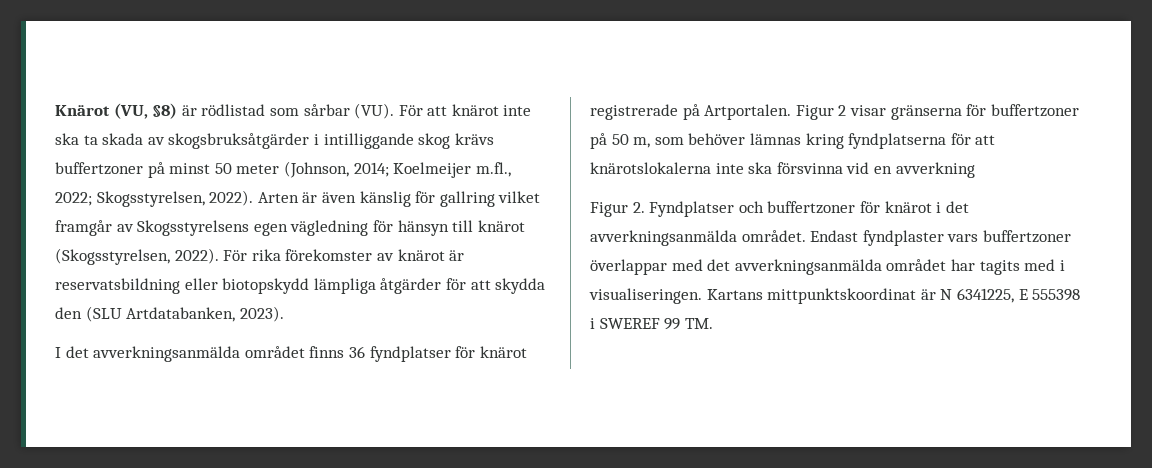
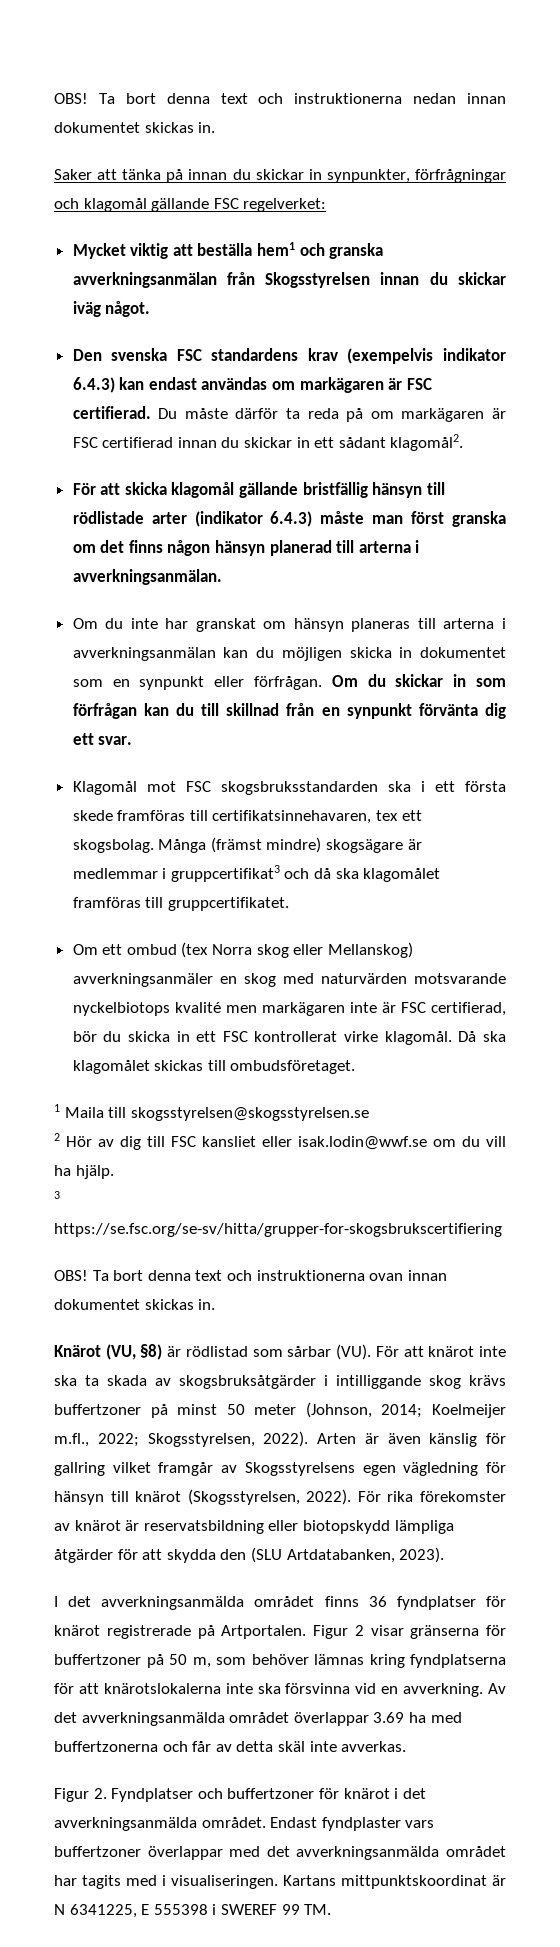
(55, 110) none -> [54,93,506,104] [54,122,216,133] [54,169,506,183] [54,198,327,212] [72,242,384,259] [72,272,506,288] [72,301,151,317] [72,348,507,364] [72,377,432,393] [72,406,507,422] [72,434,464,451] [72,482,445,498] [72,511,506,527] [72,540,420,556] [72,569,222,585] [72,618,506,632] [72,647,506,661] [72,674,507,690] [72,703,506,719] [72,733,133,745] [72,781,506,795] [72,810,422,824] [72,837,422,853] [72,865,441,882] [72,897,289,911] [72,942,413,958] [72,973,506,987] [72,1002,506,1016] [72,1031,506,1045] [72,1060,356,1074] [54,1104,369,1121] [54,1133,506,1150] [54,1165,114,1179] [54,1191,60,1199] [54,1223,502,1237] [54,1270,447,1281] [54,1299,216,1310] OBS! Ta bort denna text och instruktionerna nedan innan dokumentet skickas in. // Saker att tänka på innan du skickar in synpunkter, förfrågningar och klagomål gällande FSC regelverket: // Mycket viktig att beställa hem1 och granska avverkningsanmälan från Skogsstyrelsen innan du skickar iväg något. // Den svenska FSC standardens krav (exempelvis indikator 6.4.3) kan endast användas om markägaren är FSC certifierad. Du måste därför ta reda på om markägaren är FSC certifierad innan du skickar in ett sådant klagomål2. // För att skicka klagomål gällande bristfällig hänsyn till rödlistade arter (indikator 6.4.3) måste man först granska om det finns någon hänsyn planerad till arterna i avverkningsanmälan. // Om du inte har granskat om hänsyn planeras till arterna i avverkningsanmälan kan du möjligen skicka in dokumentet som en synpunkt eller förfrågan. Om du skickar in som förfrågan kan du till skillnad från en synpunkt förvänta dig ett svar. // Klagomål mot FSC skogsbruksstandarden ska i ett första skede framföras till certifikatsinnehavaren, tex ett skogsbolag. Många (främst mindre) skogsägare är medlemmar i gruppcertifikat3 och då ska klagomålet framföras till gruppcertifikatet. // Om ett ombud (tex Norra skog eller Mellanskog) avverkningsanmäler en skog med naturvärden motsvarande nyckelbiotops kvalité men markägaren inte är FSC certifierad, bör du skicka in ett FSC kontrollerat virke klagomål. Då ska klagomålet skickas till ombudsföretaget. // 1 Maila till skogsstyrelsen@skogsstyrelsen.se // 2 Hör av dig till FSC kansliet eller isak.lodin@wwf.se om du vill ha hjälp. // 3 https://se.fsc.org/se-sv/hitta/grupper-for-skogsbrukscertifiering // OBS! Ta bort denna text och instruktionerna ovan innan dokumentet skickas in. //
[895,162,975,178] avverkning -> [403,1683,507,1697] [54,1712,462,1726] [54,1741,407,1752] avverkning. Av det avverkningsanmälda området överlappar 3.69 ha med buffertzonerna och får av detta skäl inte avverkas.

